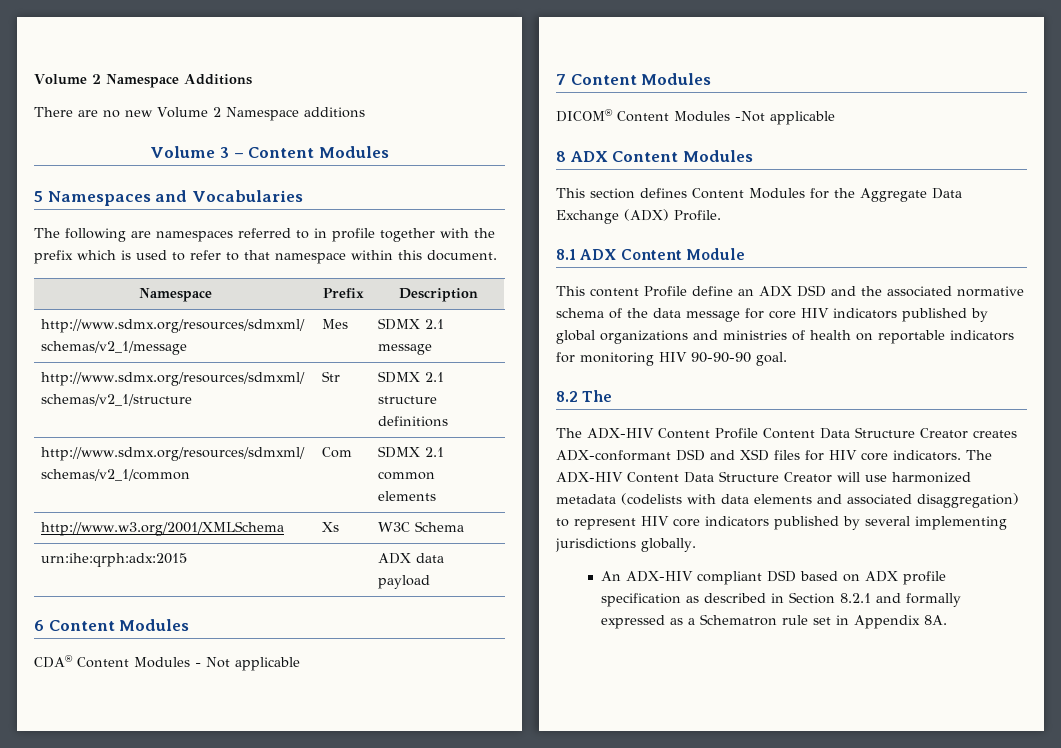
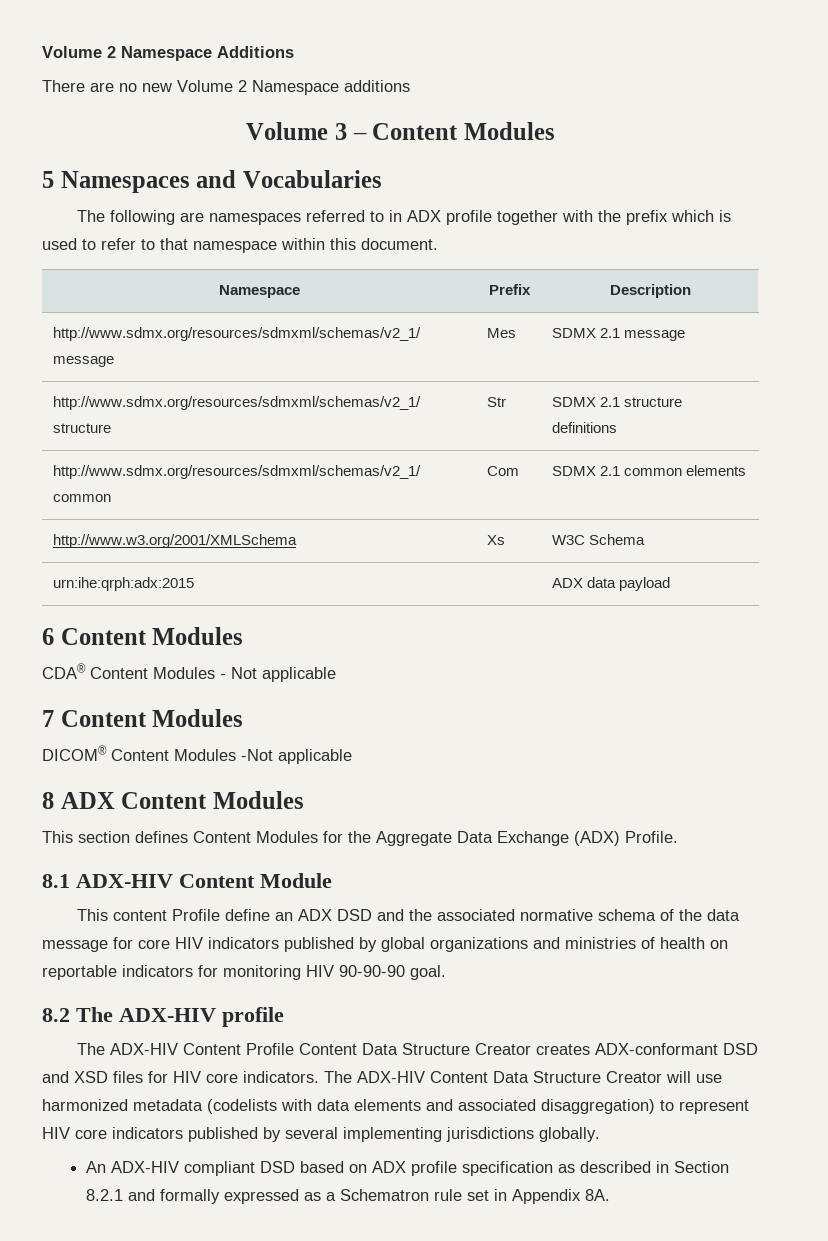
(327, 233) none -> [407,210,442,222] ADX
[580,249,617,260] ADX -> [76,874,173,888] ADX-HIV
(613, 396) none -> [119,1007,284,1027] ADX-HIV profile

